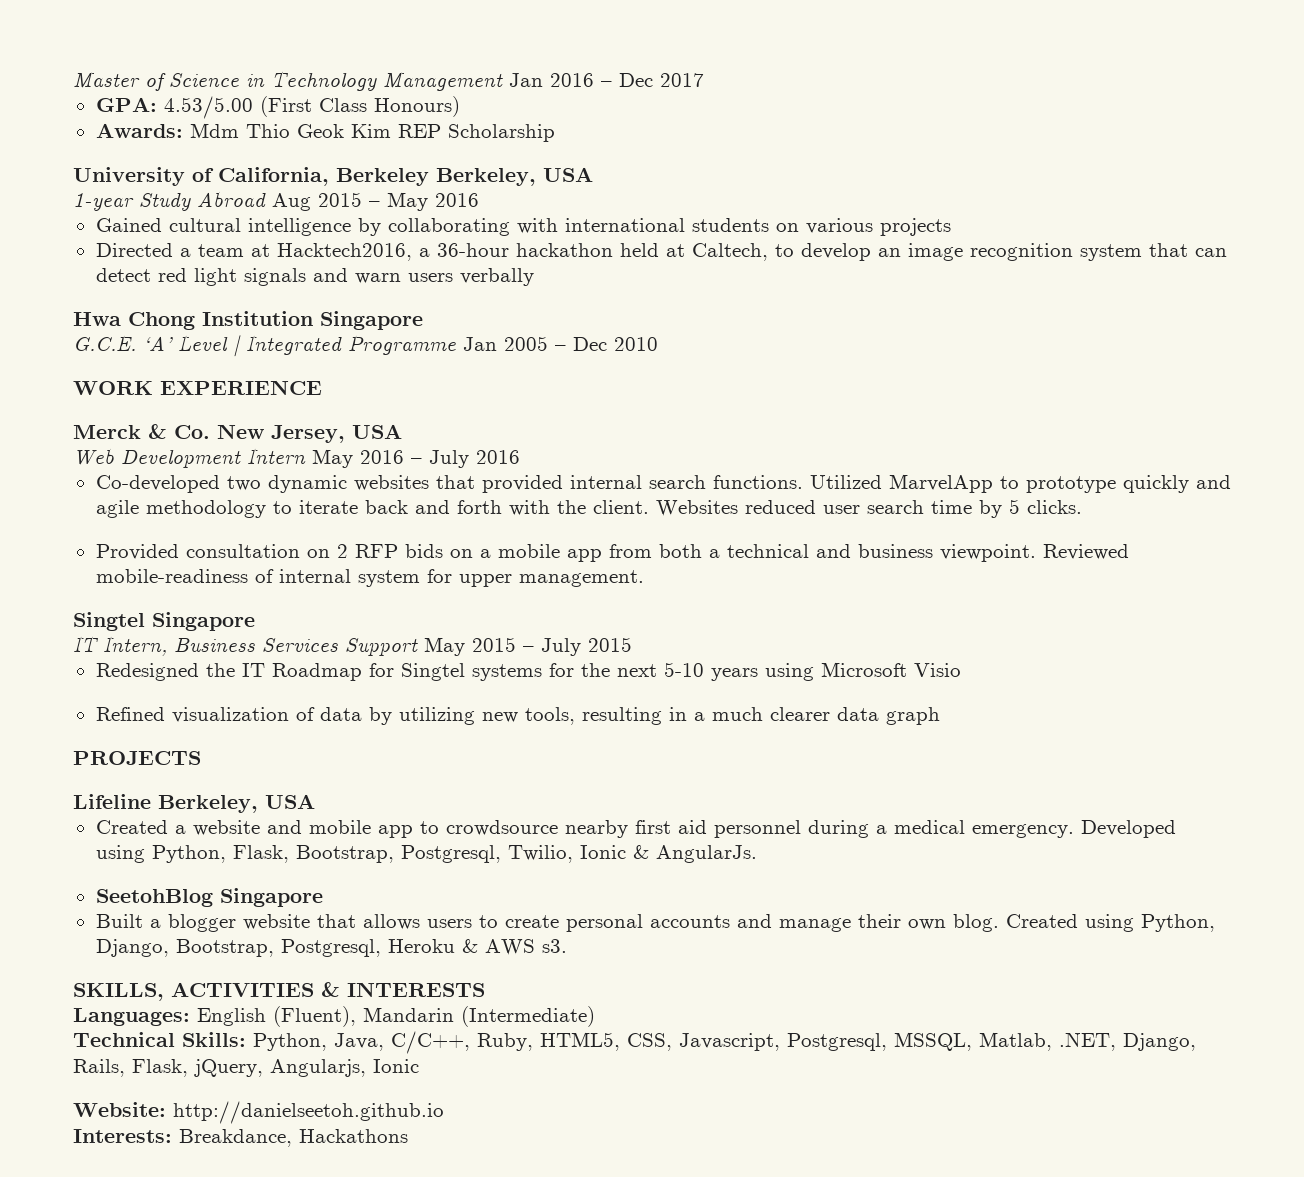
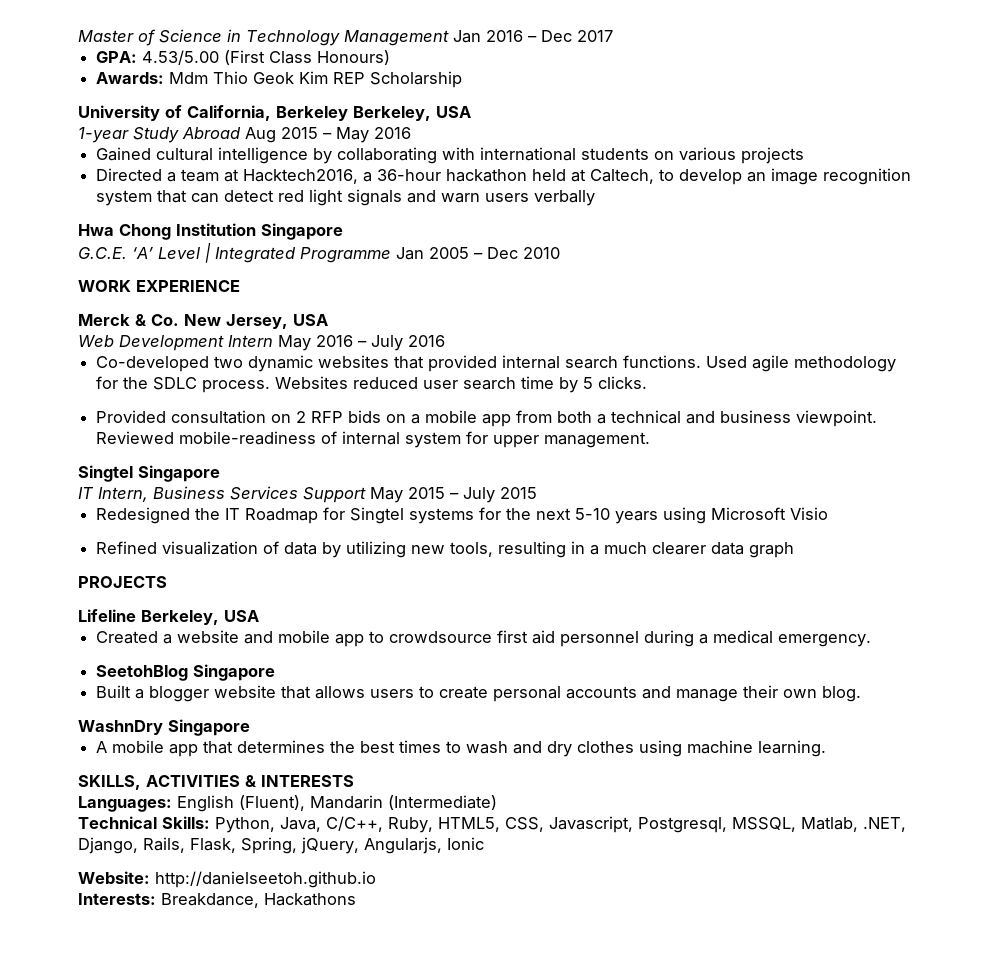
[809,474,1231,493] [95,500,649,518] Utilized MarvelApp to prototype quickly and agile methodology to iterate back and forth with the client. -> [706,355,897,372] [96,376,271,393] Used agile methodology for the SDLC process.
[564,820,628,838] nearby -> (493, 637) none
[1080,820,1176,838] [95,845,757,863] Developed using Python, Flask, Bootstrap, Postgresql, Twilio, Ionic & AngularJs. -> (872, 640) none
[1005,914,1215,932] [95,939,567,957] Created using Python, Django, Bootstrap, Postgresql, Heroku & AWS s3. -> [78,719,250,736] [96,740,827,757] // WashnDry Singapore // A mobile app that determines the best times to wash and dry clothes using machine learning.
(188, 1068) none -> [241,837,297,854] Spring,

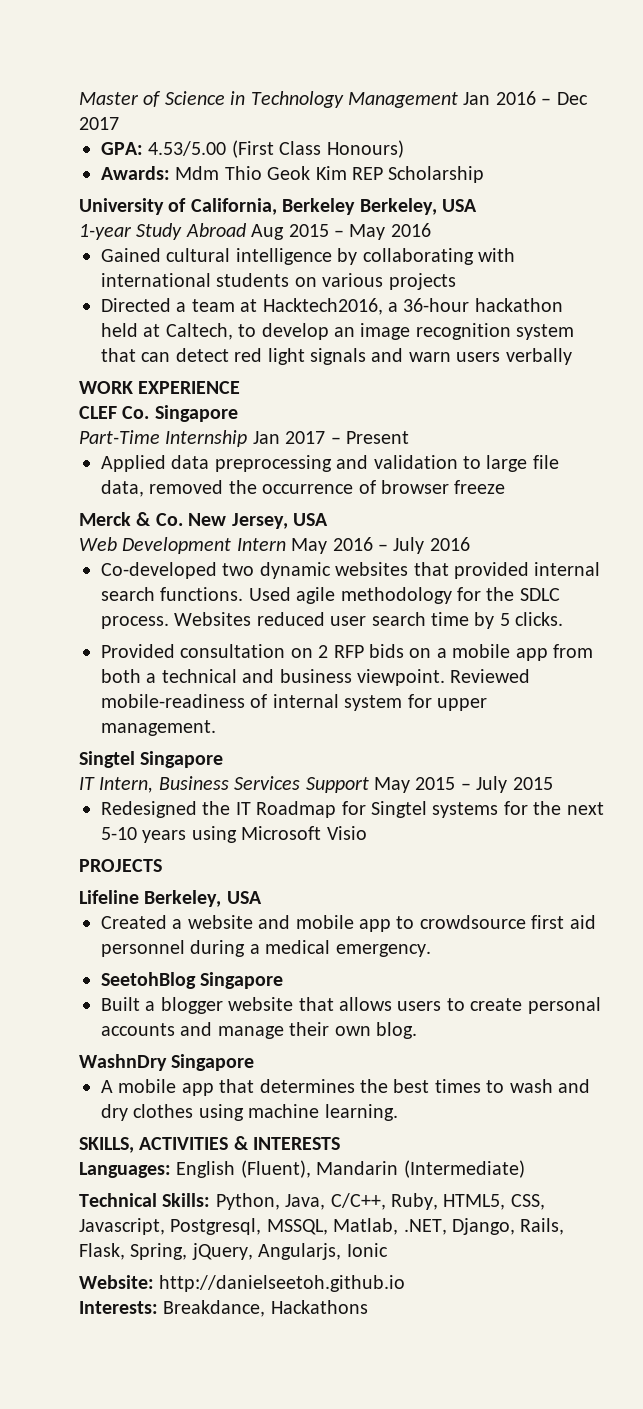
[78,223,343,240] [78,243,560,263] [78,280,240,292] Hwa Chong Institution Singapore // G.C.E. ‘A’ Level | Integrated Programme Jan 2005 – Dec 2010 // WORK EXPERIENCE -> [79,381,241,394] [79,405,238,422] [79,430,409,447] [101,455,559,472] [101,480,506,497] WORK EXPERIENCE // CLEF Co. Singapore // Part-Time Internship Jan 2017 – Present // Applied data preprocessing and validation to large file data, removed the occurrence of browser freeze
[96,541,795,558] // Refined visualization of data by utilizing new tools, resulting in a much clearer data graph -> (367, 833) none

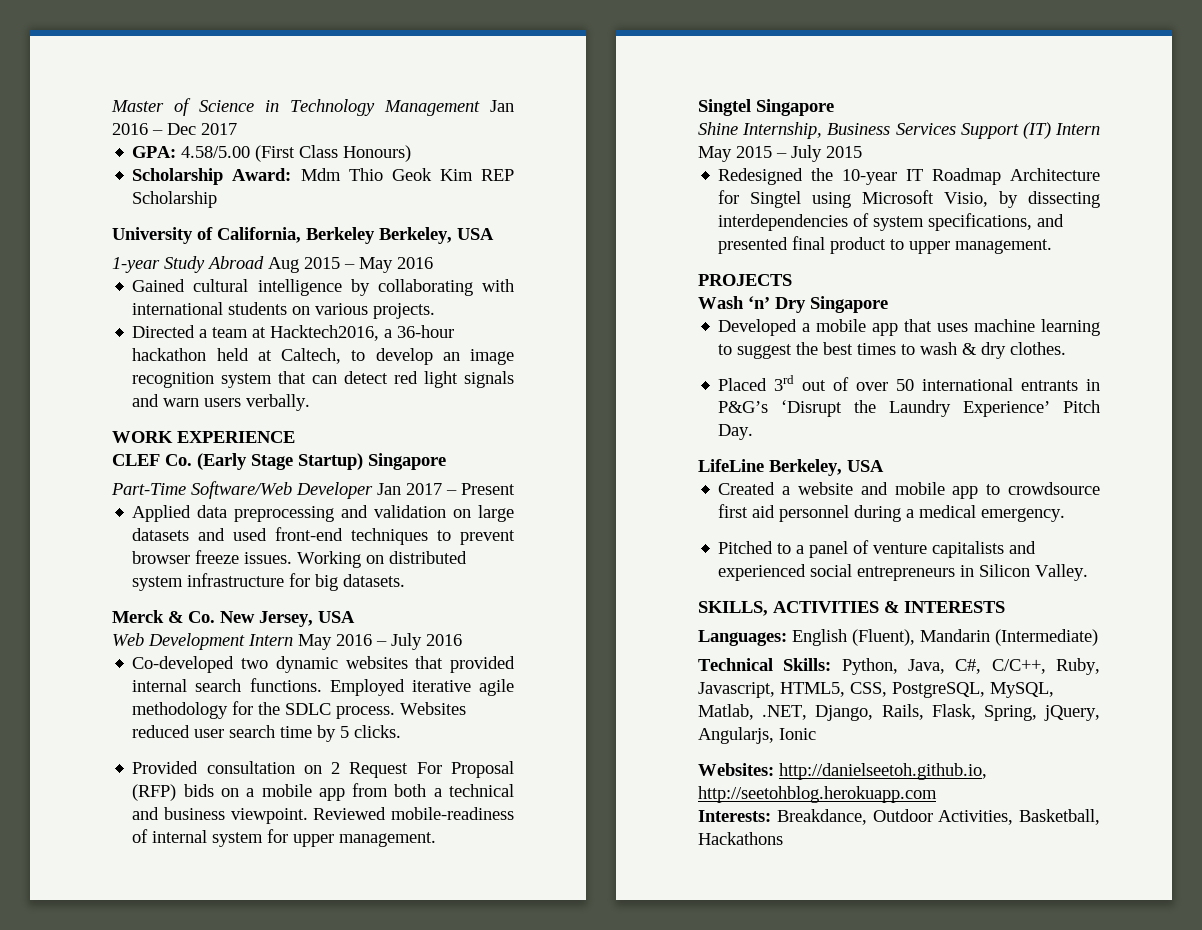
[148,141,227,156] 4.53/5.00 -> [181,146,251,158] 4.58/5.00
[101,166,170,180] Awards: -> [132,168,292,185] Scholarship Award:
[388,273,456,290] projects -> [373,303,436,319] projects.
[505,348,572,365] verbally -> [246,394,311,411] verbally.
(150, 412) none -> [197,453,363,470] (Early Stage Startup)
[165,430,248,447] Internship -> [191,481,373,499] Software/Web Developer
[462,455,559,472] [101,480,506,497] to large file data, removed the occurrence of browser freeze -> [453,505,514,522] [132,527,515,545] [132,550,468,568] [132,573,406,591] on large datasets and used front-end techniques to prevent browser freeze issues. Working on distributed system infrastructure for big datasets.
[248,587,291,601] Used -> [329,679,471,696] Employed iterative
[333,645,364,658] RFP -> [349,761,514,778] [132,784,177,801] Request For Proposal (RFP)
[79,777,154,793] IT Intern, -> [698,122,823,139] Shine Internship,
(369, 785) none -> [1022,122,1100,139] (IT) Intern
(231, 808) none -> [842,169,898,185] 10-year
(337, 809) none -> [1010,168,1100,181] Architecture
[432,801,604,818] [101,826,367,843] [79,859,162,872] [79,890,139,904] systems for the next 5-10 years using Microsoft Visio // PROJECTS // Lifeline -> [812,190,1100,208] [718,213,1065,231] [718,236,1053,254] [698,274,792,286] [698,296,888,313] [718,319,1100,336] [718,342,1067,359] [718,375,1100,391] [718,400,1100,417] [718,424,754,440] [698,459,764,472] using Microsoft Visio, by dissecting interdependencies of system specifications, and presented final product to upper management. // PROJECTS // Wash ‘n’ Dry Singapore // Developed a mobile app that uses machine learning to suggest the best times to wash & dry clothes. // Placed 3rd out of over 50 international entrants in P&G’s ‘Disrupt the Laundry Experience’ Pitch Day. // LifeLine
[101,972,284,989] [101,997,601,1014] [101,1022,417,1039] [79,1054,255,1071] [101,1079,590,1096] [101,1104,398,1121] SeetohBlog Singapore // Built a blogger website that allows users to create personal accounts and manage their own blog. // WashnDry Singapore // A mobile app that determines the best times to wash and dry clothes using machine learning. -> [718,540,1037,558] [718,564,1089,581] Pitched to a panel of venture capitalists and experienced social entrepreneurs in Silicon Valley.
(326, 1202) none -> [955,659,982,674] C#,
(438, 1201) none -> [698,682,775,698] Javascript,
[79,1218,328,1235] Javascript, Postgresql, MSSQL, -> [892,682,1054,698] PostgreSQL, MySQL,
[79,1275,406,1292] Website: http://danielseetoh.github.io -> [698,763,987,780] [698,786,937,803] Websites: http://danielseetoh.github.io, http://seetohblog.herokuapp.com
(266, 1308) none -> [872,809,1100,825] Outdoor Activities, Basketball,

